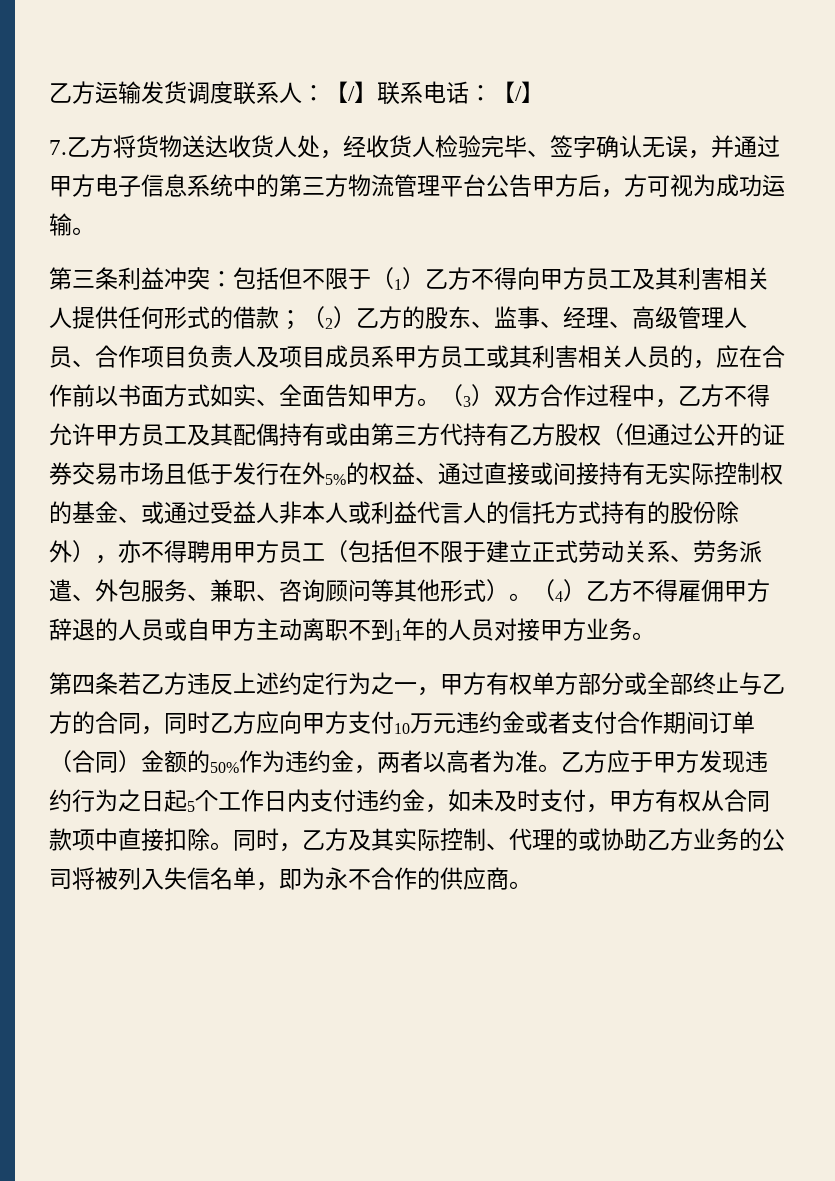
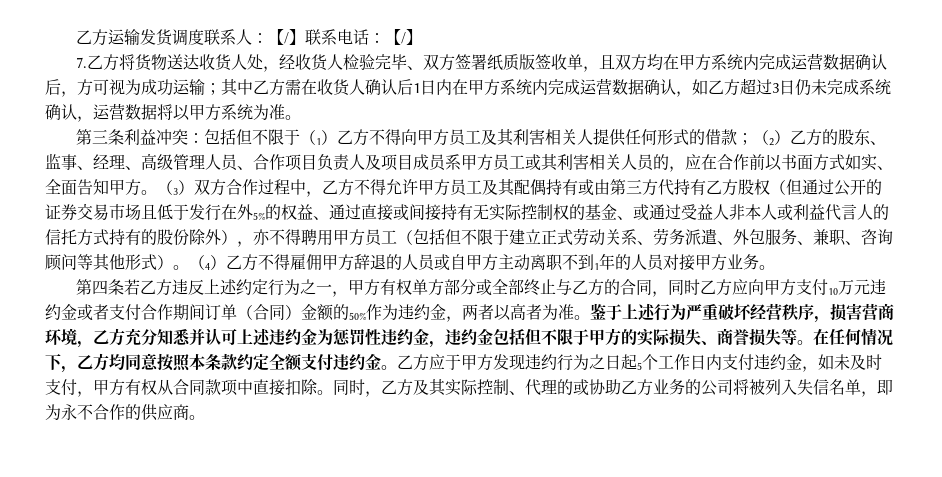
[550,135,780,159] [49,174,578,197] 签字确认无误，并通过甲方电子信息系统中的第三方物流管理平台公告甲方 -> [422,53,887,72] 双方签署纸质版签收单，且双方均在甲方系统内完成运营数据确认
(72, 224) none -> [205,78,891,97] [45,103,285,122] ；其中乙方需在收货人确认后1日内在甲方系统内完成运营数据确认，如乙方超过3日仍未完成系统确认，运营数据将以甲方系统为准
(561, 768) none -> [590,303,894,323] [45,328,893,348] [45,353,397,373] 鉴于上述行为严重破坏经营秩序，损害营商环境，乙方充分知悉并认可上述违约金为惩罚性违约金，违约金包括但不限于甲方的实际损失、商誉损失等。在任何情况下，乙方均同意按照本条款约定全额支付违约金。

